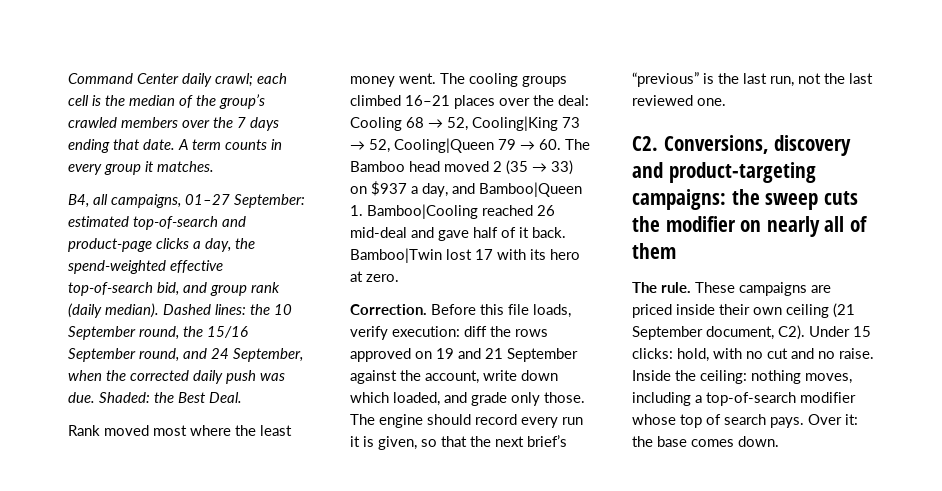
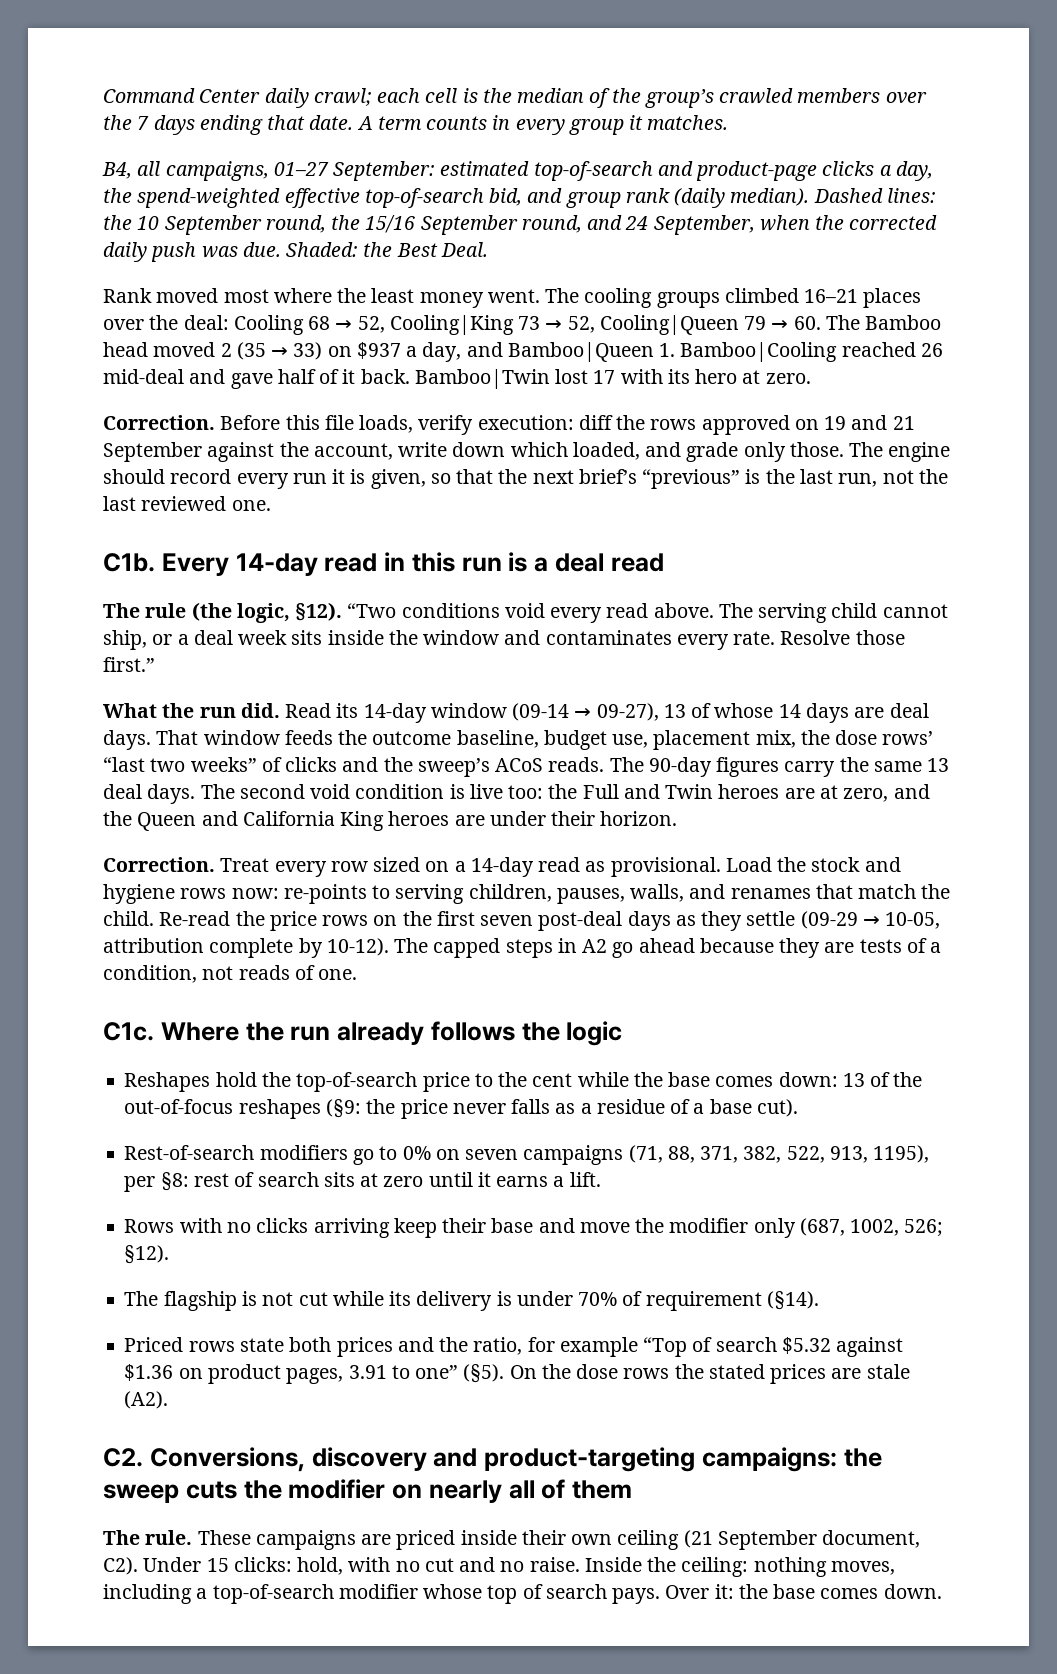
(726, 102) none -> [103,552,664,576] [103,602,948,623] [103,630,905,650] [103,657,155,672] [103,703,929,723] [103,730,934,750] [103,757,950,777] [103,784,930,804] [103,811,678,831] [103,857,901,877] [103,884,951,904] [103,911,941,931] [103,938,942,958] [103,965,358,983] [103,1021,623,1046] [124,1072,923,1092] [124,1099,798,1119] [124,1145,930,1165] [124,1172,601,1192] [124,1218,944,1238] [124,1245,170,1264] [124,1291,819,1311] [124,1337,904,1357] [124,1364,910,1384] [124,1391,169,1409] // C1b. Every 14-day read in this run is a deal read // The rule (the logic, §12). “Two conditions void every read above. The serving child cannot ship, or a deal week sits inside the window and contaminates every rate. Resolve those first.” // What the run did. Read its 14-day window (09-14 → 09-27), 13 of whose 14 days are deal days. That window feeds the outcome baseline, budget use, placement mix, the dose rows’ “last two weeks” of clicks and the sweep’s ACoS reads. The 90-day figures carry the same 13 deal days. The second void condition is live too: the Full and Twin heroes are at zero, and the Queen and California King heroes are under their horizon. // Correction. Treat every row sized on a 14-day read as provisional. Load the stock and hygiene rows now: re-points to serving children, pauses, walls, and renames that match the child. Re-read the price rows on the first seven post-deal days as they settle (09-29 → 10-05, attribution complete by 10-12). The capped steps in A2 go ahead because they are tests of a condition, not reads of one. // C1c. Where the run already follows the logic // Reshapes hold the top-of-search price to the cent while the base comes down: 13 of the out-of-focus reshapes (§9: the price never falls as a residue of a base cut). // Rest-of-search modifiers go to 0% on seven campaigns (71, 88, 371, 382, 522, 913, 1195), per §8: rest of search sits at zero until it earns a lift. // Rows with no clicks arriving keep their base and move the modifier only (687, 1002, 526; §12). // The flagship is not cut while its delivery is under 70% of requirement (§14). // Priced rows state both prices and the ratio, for example “Top of search $5.32 against $1.36 on product pages, 3.91 to one” (§5). On the dose rows the stated prices are stale (A2).

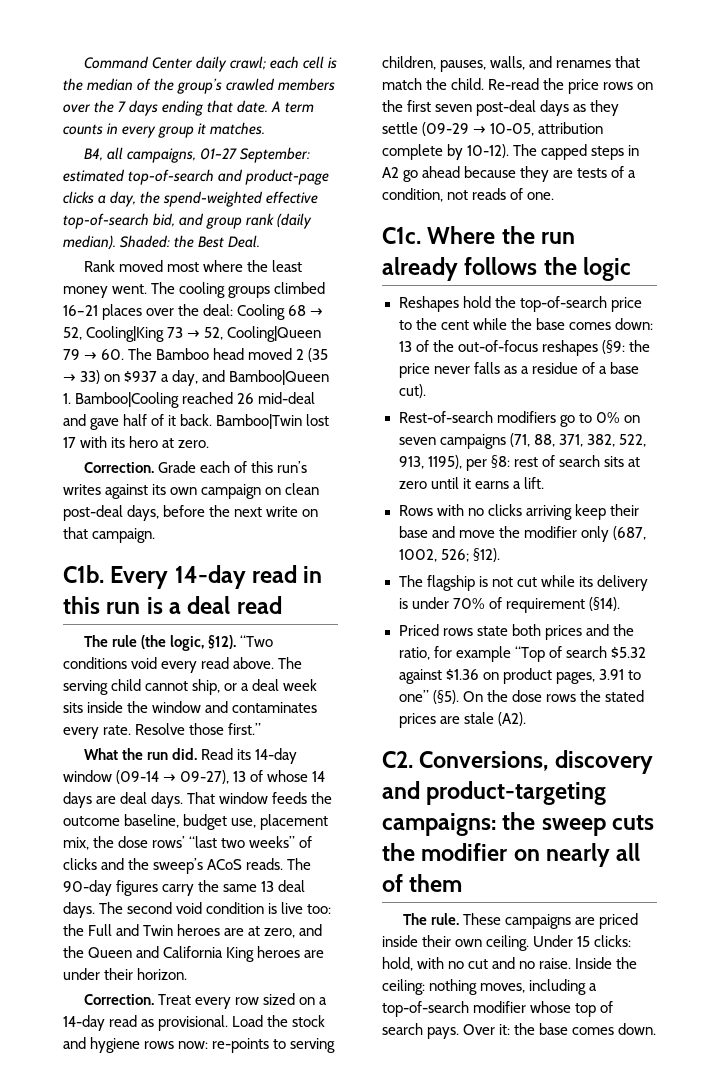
[813,188,936,203] [103,215,938,235] [103,242,281,262] Dashed lines: the 10 September round, the 15/16 September round, and 24 September, when the corrected daily push was due. -> (116, 242) none
[220,415,915,435] [103,442,951,462] [103,469,948,489] [103,496,271,511] Before this file loads, verify execution: diff the rows approved on 19 and 21 September against the account, write down which loaded, and grade only those. The engine should record every run it is given, so that the next brief’s “previous” is the last run, not the last reviewed one. -> [157,461,307,473] [63,483,320,499] [63,505,319,521] [63,527,156,543] Grade each of this run’s writes against its own campaign on clean post-deal days, before the next write on that campaign.
[617,1530,921,1550] [103,1557,138,1575] ceiling (21 September document, C2). -> [486,935,530,951] ceiling.

